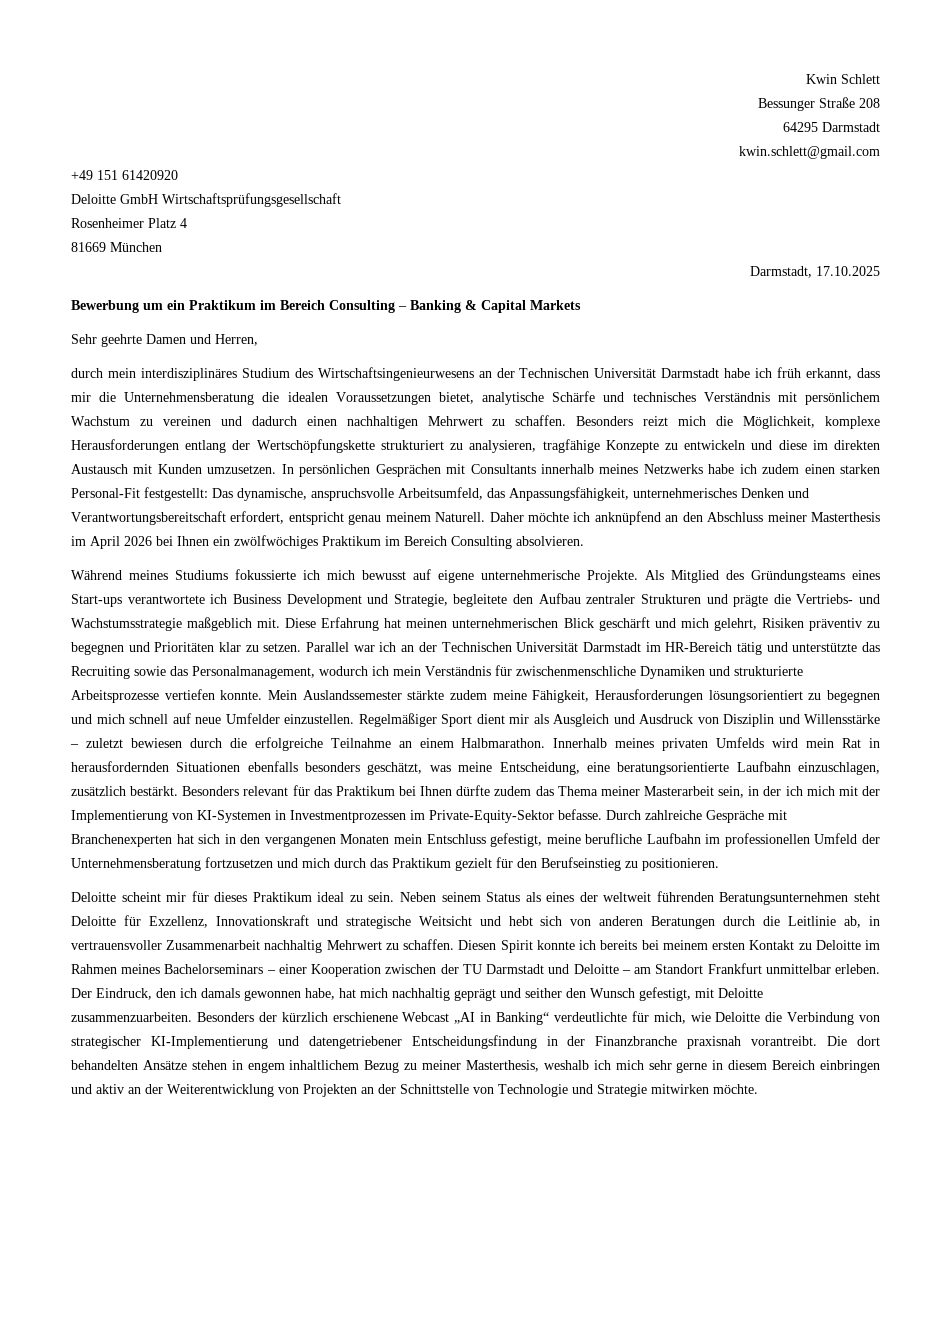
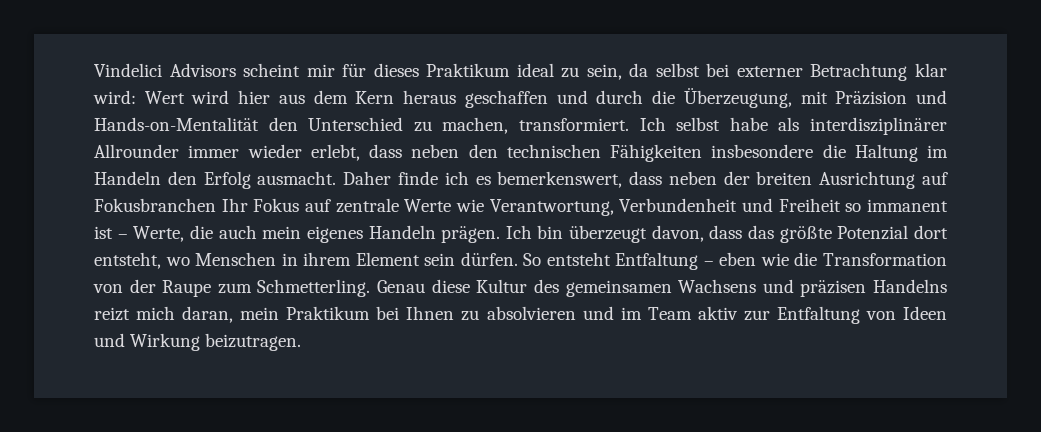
[806,74,880,84] [758,97,880,111] [783,122,880,132] [739,146,880,159] [71,170,178,180] [71,193,341,207] [71,218,187,228] [71,242,162,252] [750,266,880,278] [71,300,581,313] [71,334,258,347] [71,367,880,381] [71,391,881,405] [71,415,880,429] [71,439,880,453] [71,464,880,477] [71,487,809,501] [71,511,881,525] [71,535,584,549] [71,569,880,583] [71,593,880,607] [71,617,881,631] [71,642,881,655] [71,665,803,679] [71,689,880,703] [71,713,880,727] [70,737,881,751] [71,761,881,775] [71,785,880,798] [71,809,787,823] [71,833,880,847] [71,857,719,871] [71,892,116,902] Kwin Schlett // Bessunger Straße 208 // 64295 Darmstadt // kwin.schlett@gmail.com // +49 151 61420920 // Deloitte GmbH Wirtschaftsprüfungsgesellschaft // Rosenheimer Platz 4 // 81669 München // Darmstadt, 17.10.2025 // Bewerbung um ein Praktikum im Bereich Consulting – Banking & Capital Markets // Sehr geehrte Damen und Herren, // durch mein interdisziplinäres Studium des Wirtschaftsingenieurwesens an der Technischen Universität Darmstadt habe ich früh erkannt, dass mir die Unternehmensberatung die idealen Voraussetzungen bietet, analytische Schärfe und technisches Verständnis mit persönlichem Wachstum zu vereinen und dadurch einen nachhaltigen Mehrwert zu schaffen. Besonders reizt mich die Möglichkeit, komplexe Herausforderungen entlang der Wertschöpfungskette strukturiert zu analysieren, tragfähige Konzepte zu entwickeln und diese im direkten Austausch mit Kunden umzusetzen. In persönlichen Gesprächen mit Consultants innerhalb meines Netzwerks habe ich zudem einen starken Personal-Fit festgestellt: Das dynamische, anspruchsvolle Arbeitsumfeld, das Anpassungsfähigkeit, unternehmerisches Denken und Verantwortungsbereitschaft erfordert, entspricht genau meinem Naturell. Daher möchte ich anknüpfend an den Abschluss meiner Masterthesis im April 2026 bei Ihnen ein zwölfwöchiges Praktikum im Bereich Consulting absolvieren. // Während meines Studiums fokussierte ich mich bewusst auf eigene unternehmerische Projekte. Als Mitglied des Gründungsteams eines Start-ups verantwortete ich Business Development und Strategie, begleitete den Aufbau zentraler Strukturen und prägte die Vertriebs- und Wachstumsstrategie maßgeblich mit. Diese Erfahrung hat meinen unternehmerischen Blick geschärft und mich gelehrt, Risiken präventiv zu begegnen und Prioritäten klar zu setzen. Parallel war ich an der Technischen Universität Darmstadt im HR-Bereich tätig und unterstützte das Recruiting sowie das Personalmanagement, wodurch ich mein Verständnis für zwischenmenschliche Dynamiken und strukturierte Arbeitsprozesse vertiefen konnte. Mein Auslandssemester stärkte zudem meine Fähigkeit, Herausforderungen lösungsorientiert zu begegnen und mich schnell auf neue Umfelder einzustellen. Regelmäßiger Sport dient mir als Ausgleich und Ausdruck von Disziplin und Willensstärke – zuletzt bewiesen durch die erfolgreiche Teilnahme an einem Halbmarathon. Innerhalb meines privaten Umfelds wird mein Rat in herausfordernden Situationen ebenfalls besonders geschätzt, was meine Entscheidung, eine beratungsorientierte Laufbahn einzuschlagen, zusätzlich bestärkt. Besonders relevant für das Praktikum bei Ihnen dürfte zudem das Thema meiner Masterarbeit sein, in der ich mich mit der Implementierung von KI-Systemen in Investmentprozessen im Private-Equity-Sektor befasse. Durch zahlreiche Gespräche mit Branchenexperten hat sich in den vergangenen Monaten mein Entschluss gefestigt, meine berufliche Laufbahn im professionellen Umfeld der Unternehmensberatung fortzusetzen und mich durch das Praktikum gezielt für den Berufseinstieg zu positionieren. // Deloitte -> [94,63,236,77] Vindelici Advisors
[368,891,880,905] [71,915,881,929] [71,939,881,953] [71,963,881,977] [71,987,763,1001] [71,1011,880,1025] [71,1035,880,1049] [71,1060,881,1073] [71,1084,758,1097] sein. Neben seinem Status als eines der weltweit führenden Beratungsunternehmen steht Deloitte für Exzellenz, Innovationskraft und strategische Weitsicht und hebt sich von anderen Beratungen durch die Leitlinie ab, in vertrauensvoller Zusammenarbeit nachhaltig Mehrwert zu schaffen. Diesen Spirit konnte ich bereits bei meinem ersten Kontakt zu Deloitte im Rahmen meines Bachelorseminars – einer Kooperation zwischen der TU Darmstadt und Deloitte – am Standort Frankfurt unmittelbar erleben. Der Eindruck, den ich damals gewonnen habe, hat mich nachhaltig geprägt und seither den Wunsch gefestigt, mit Deloitte zusammenzuarbeiten. Besonders der kürzlich erschienene Webcast „AI in Banking“ verdeutlichte für mich, wie Deloitte die Verbindung von strategischer KI-Implementierung und datengetriebener Entscheidungsfindung in der Finanzbranche praxisnah vorantreibt. Die dort behandelten Ansätze stehen in engem inhaltlichem Bezug zu meiner Masterthesis, weshalb ich mich sehr gerne in diesem Bereich einbringen und aktiv an der Weiterentwicklung von Projekten an der Schnittstelle von Technologie und Strategie mitwirken möchte. -> [586,63,947,81] [93,88,948,108] [94,117,948,135] [94,144,948,162] [94,171,949,189] [94,198,948,216] [94,225,948,243] [94,252,947,270] [93,279,947,297] [94,306,947,324] [94,333,302,351] sein, da selbst bei externer Betrachtung klar wird: Wert wird hier aus dem Kern heraus geschaffen und durch die Überzeugung, mit Präzision und Hands-on-Mentalität den Unterschied zu machen, transformiert. Ich selbst habe als interdisziplinärer Allrounder immer wieder erlebt, dass neben den technischen Fähigkeiten insbesondere die Haltung im Handeln den Erfolg ausmacht. Daher finde ich es bemerkenswert, dass neben der breiten Ausrichtung auf Fokusbranchen Ihr Fokus auf zentrale Werte wie Verantwortung, Verbundenheit und Freiheit so immanent ist – Werte, die auch mein eigenes Handeln prägen. Ich bin überzeugt davon, dass das größte Potenzial dort entsteht, wo Menschen in ihrem Element sein dürfen. So entsteht Entfaltung – eben wie die Transformation von der Raupe zum Schmetterling. Genau diese Kultur des gemeinsamen Wachsens und präzisen Handelns reizt mich daran, mein Praktikum bei Ihnen zu absolvieren und im Team aktiv zur Entfaltung von Ideen und Wirkung beizutragen.

